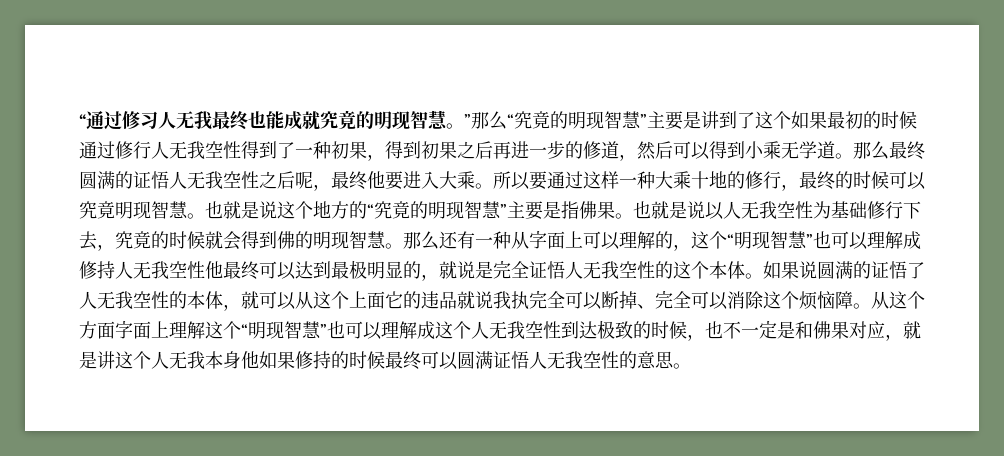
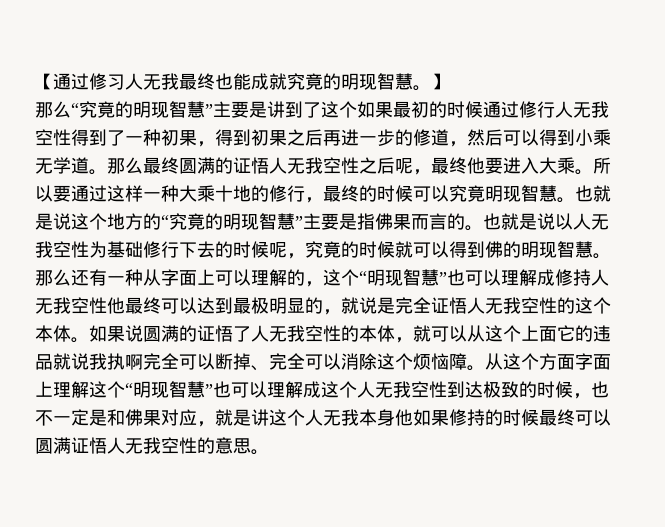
[79,114,86,127] “ -> [35,73,53,90] 【
[464,114,471,127] ” -> [431,73,449,90] 】 //
(615, 210) none -> [411,213,465,230] 而言的
(97, 240) none -> [215,241,287,258] 的时候呢
[223,231,241,250] 会 -> [413,241,449,258] 可以
(529, 300) none -> [125,354,143,370] 啊

